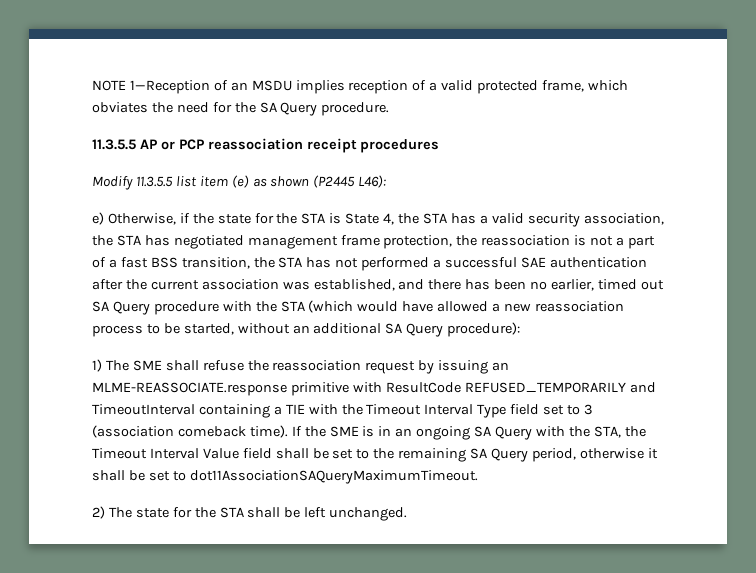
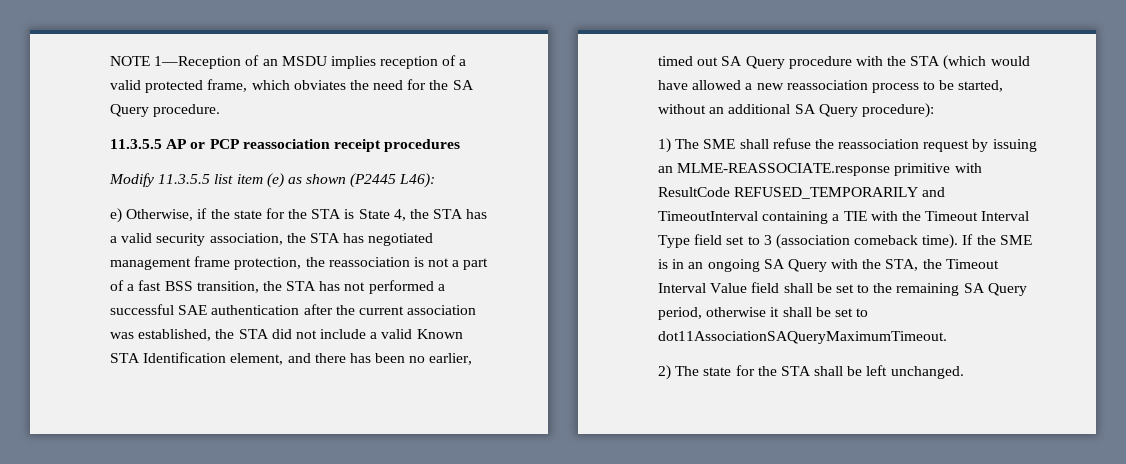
(395, 285) none -> [215,329,463,339] [110,352,284,365] the STA did not include a valid Known STA Identification element,

